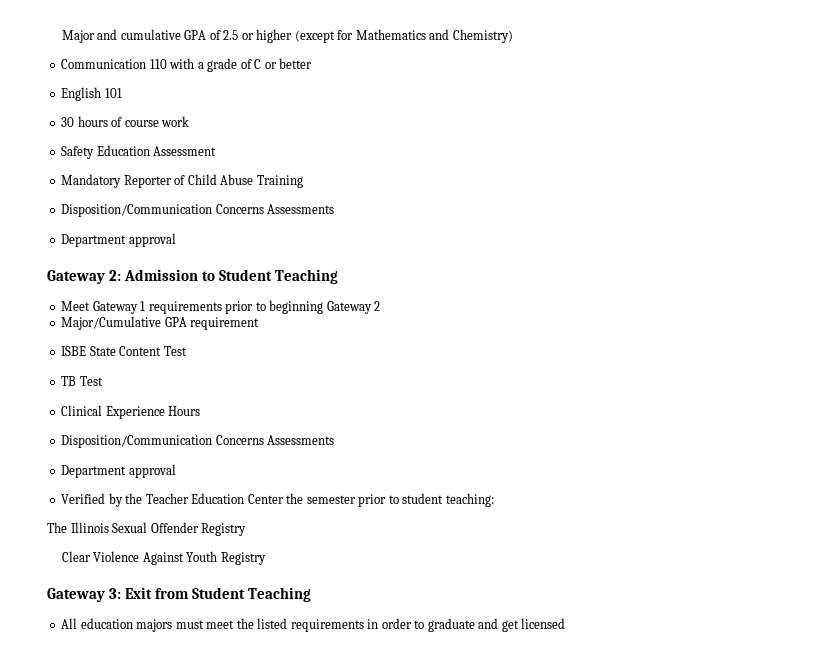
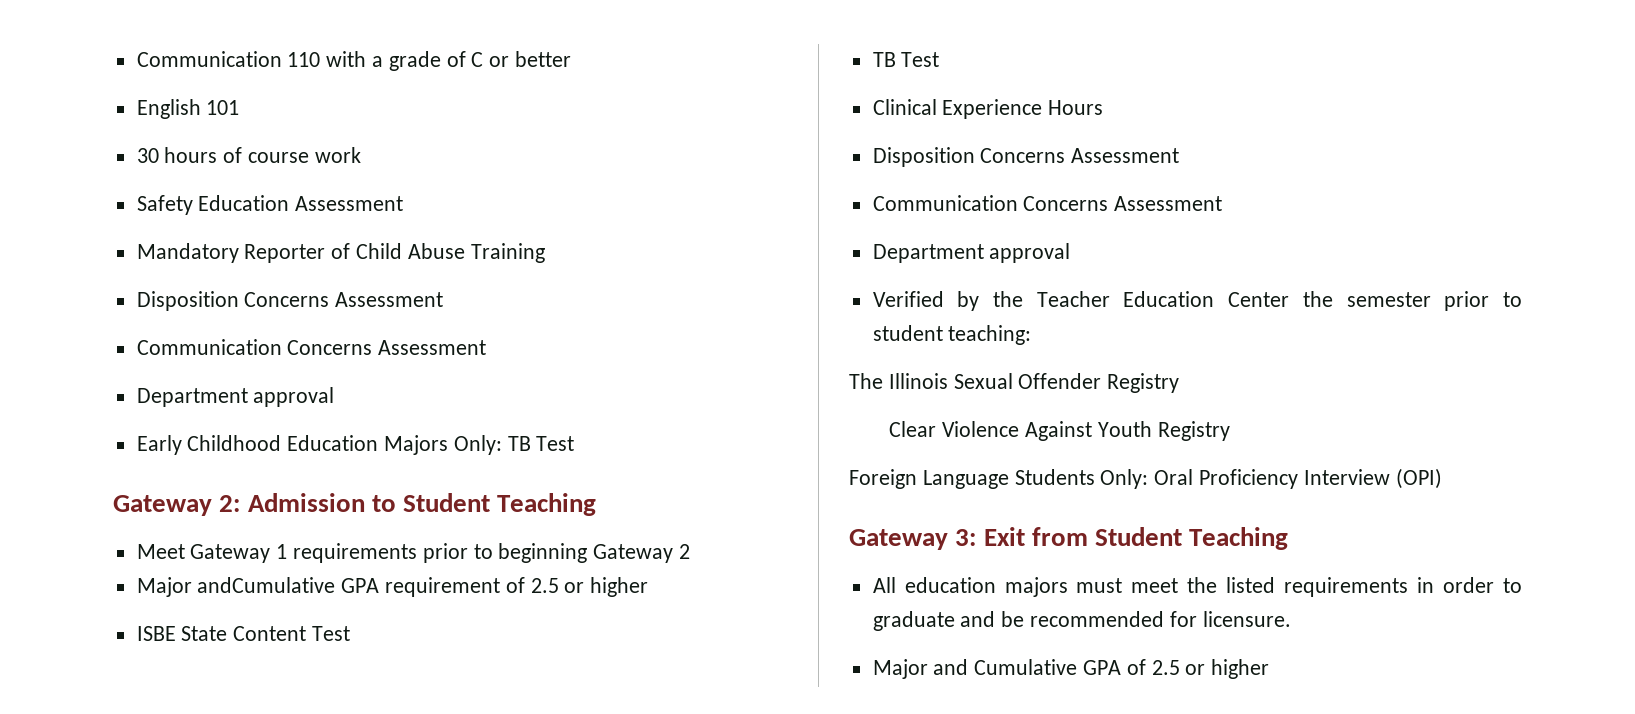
[61,29,513,43] Major and cumulative GPA of 2.5 or higher (except for Mathematics and Chemistry) // -> (136, 59) none
[61,204,335,217] [61,233,176,247] Disposition/Communication Concerns Assessments // Department approval -> [136,291,444,311] [136,339,487,355] [136,387,335,407] [136,435,575,455] Disposition Concerns Assessment // Communication Concerns Assessment // Department approval // Early Childhood Education Majors Only: TB Test
[61,316,162,330] Major/Cumulative -> [136,577,336,597] Major andCumulative
(260, 323) none -> [505,577,649,597] of 2.5 or higher
[61,435,335,448] Disposition/Communication Concerns Assessments -> [872,147,1180,167] [872,195,1223,211] Disposition Concerns Assessment // Communication Concerns Assessment
(266, 558) none -> [849,468,1442,489] // Foreign Language Students Only: Oral Proficiency Interview (OPI)
[501,618,566,632] get licensed -> [1001,611,1291,627] [872,659,1270,679] be recommended for licensure. // Major and Cumulative GPA of 2.5 or higher

